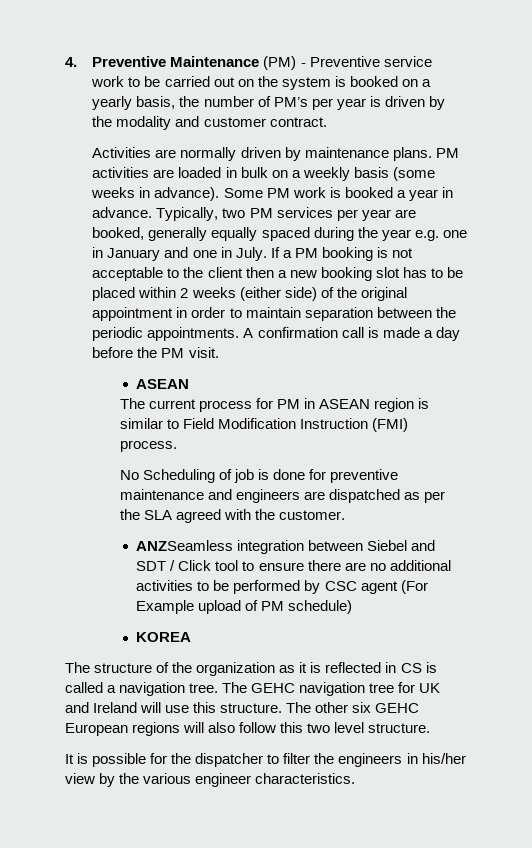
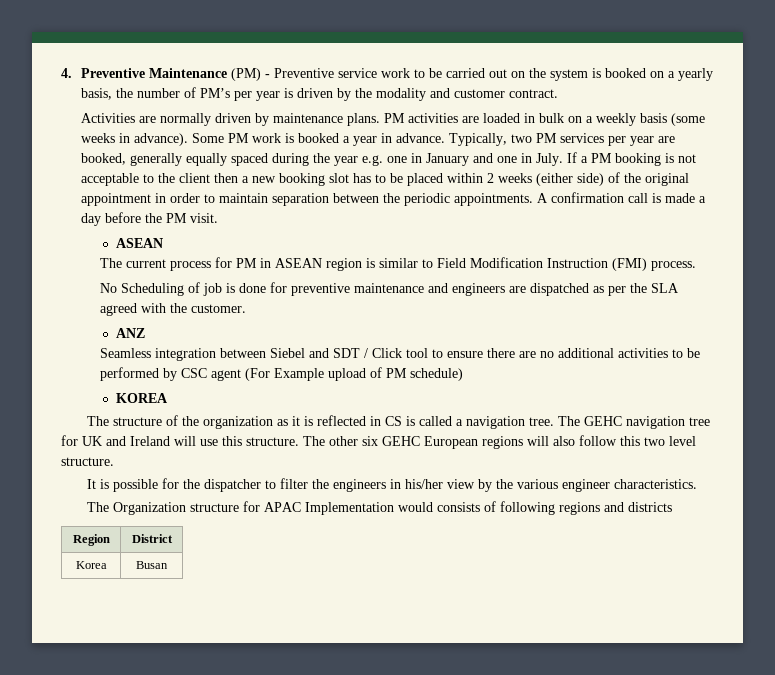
[136,540,234,551] ANZSeamless -> [115,328,145,338] [100,348,152,358] ANZ // Seamless
(356, 778) none -> [87,501,673,515] [72,534,110,546] [131,534,173,543] [75,561,107,569] [136,561,168,569] // The Organization structure for APAC Implementation would consists of following regions and districts // Region | District // Korea | Busan

